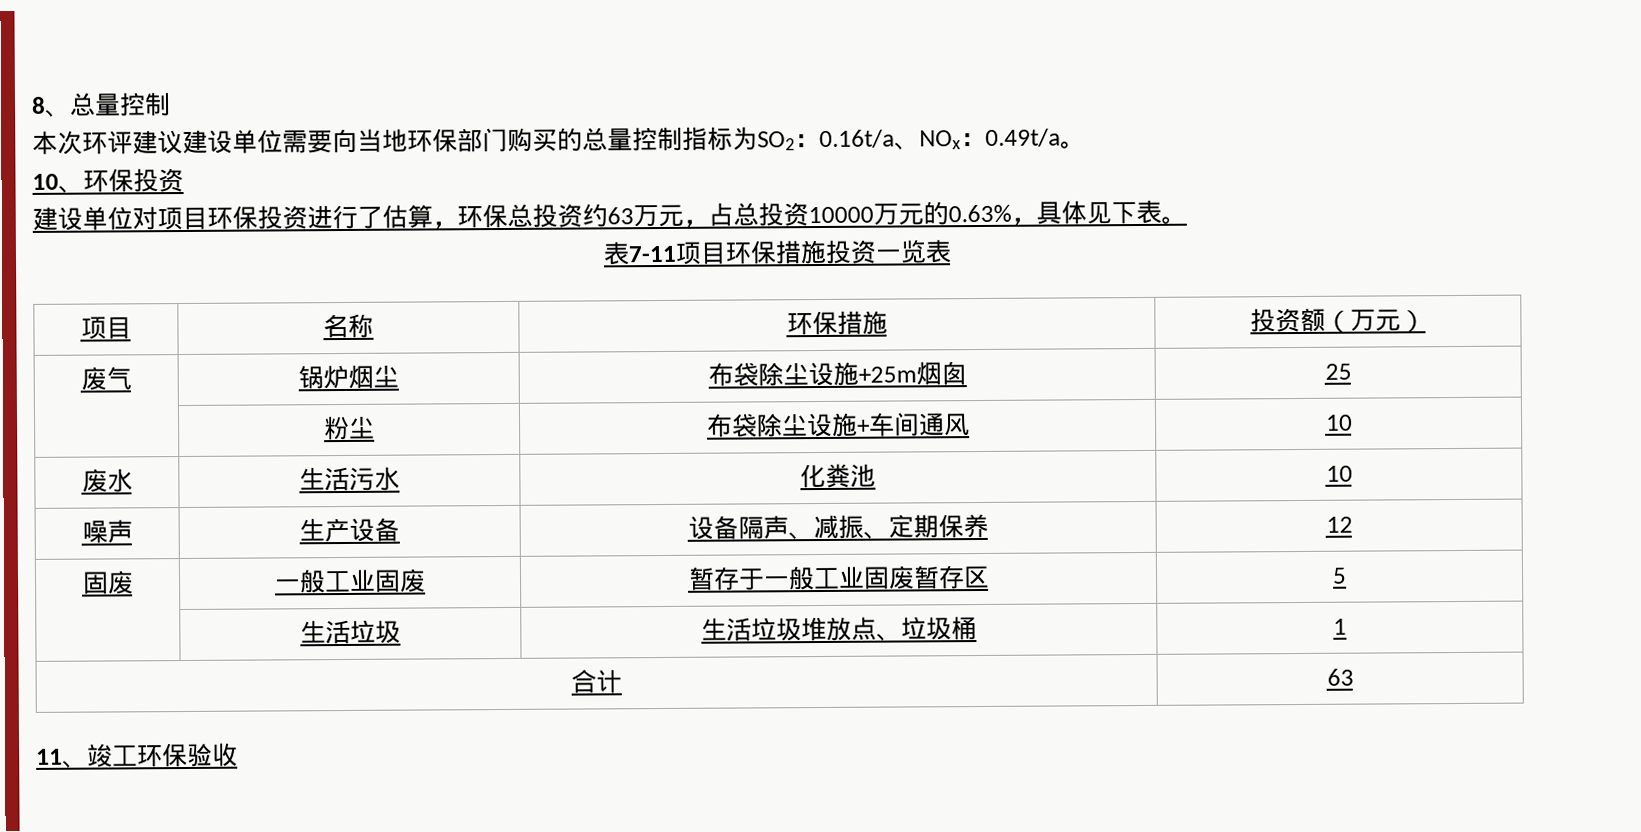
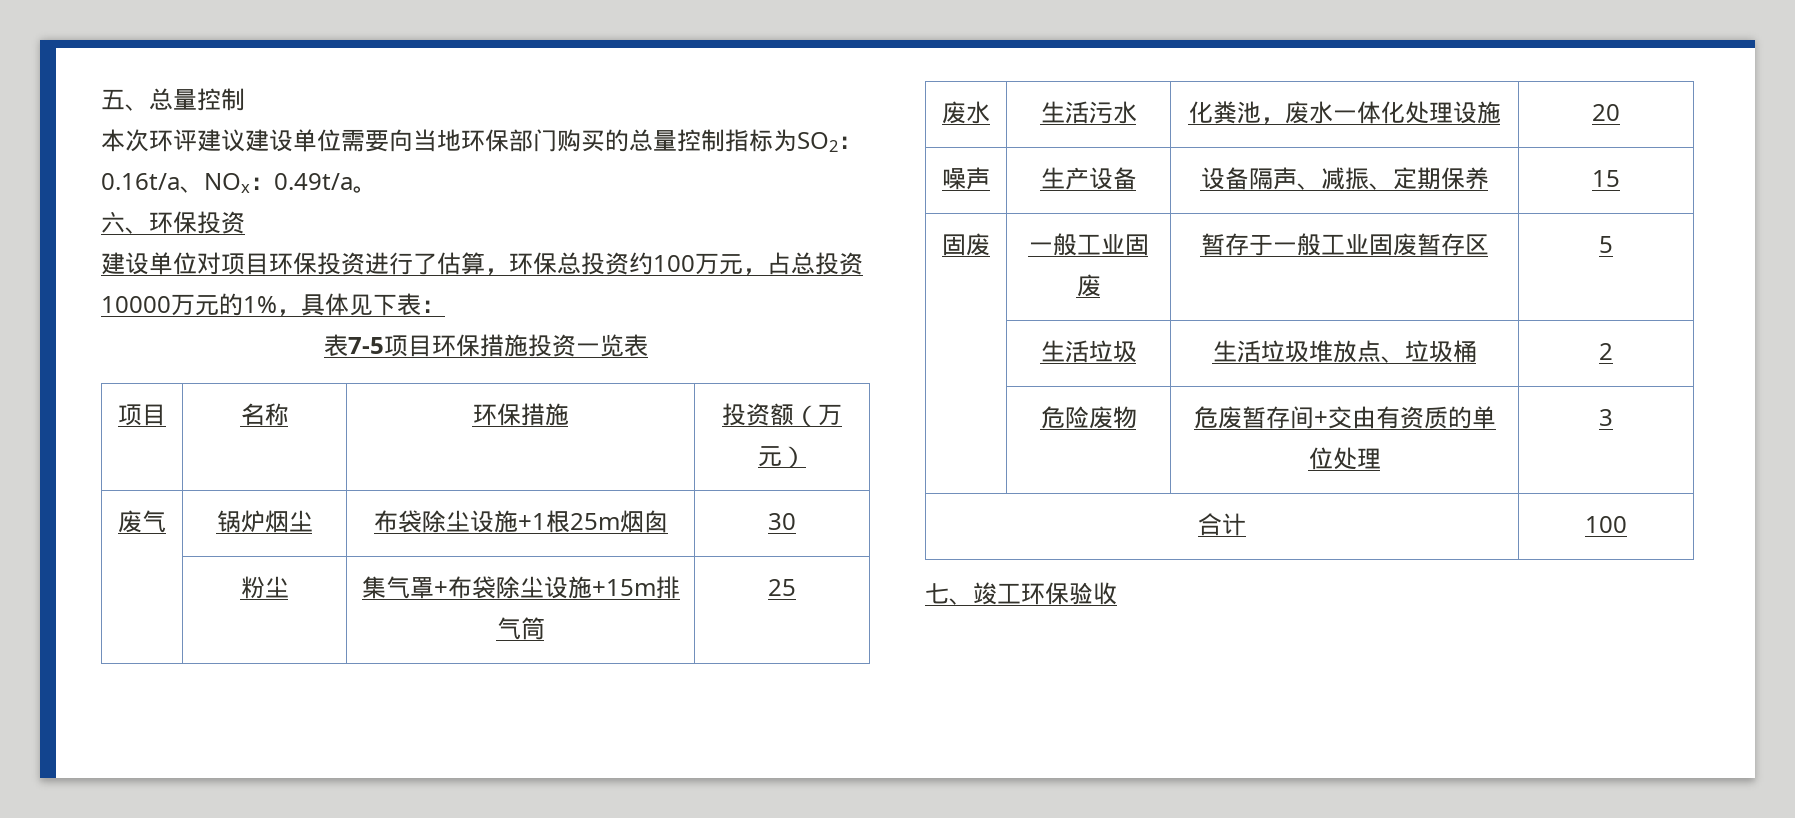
[31,96,46,114] 8 -> [101,89,125,110] 五
[32,173,59,190] 10 -> [101,211,125,233] 六
[607,207,634,225] 63 -> [653,255,695,272] 100
[948,204,1012,223] 0.63% -> [243,296,277,313] 1%
[1161,216,1187,224] [602,241,677,266] 。 // 表7-11 -> [421,300,445,313] [323,334,384,356] ： // 表7-5
[857,366,917,383] +25m -> [517,510,620,533] +1根25m
[1324,363,1352,380] 25 -> [768,513,796,530] 30
[705,412,970,438] [1325,414,1353,431] 布袋除尘设施+车间通风 | 10 -> [361,576,680,599] [496,617,545,640] [768,579,796,596] 集气罩+布袋除尘设施+15m排气筒 | 25
[1325,465,1353,482] | 10 -> [1260,101,1501,124] [1592,104,1620,121] ，废水一体化处理设施 | 20
[1325,516,1353,533] 12 -> [1592,170,1620,187] 15
[1333,618,1347,635] 1 -> [1599,343,1613,360] [1040,406,1137,429] [1193,406,1496,429] [1308,447,1381,470] [1599,409,1613,426] 2 // | 危险废物 | 危废暂存间+交由有资质的单位处理 | 3
[1326,668,1354,686] [36,748,63,765] 63 // 11 -> [1585,516,1627,533] [925,583,949,604] 100 // 七

